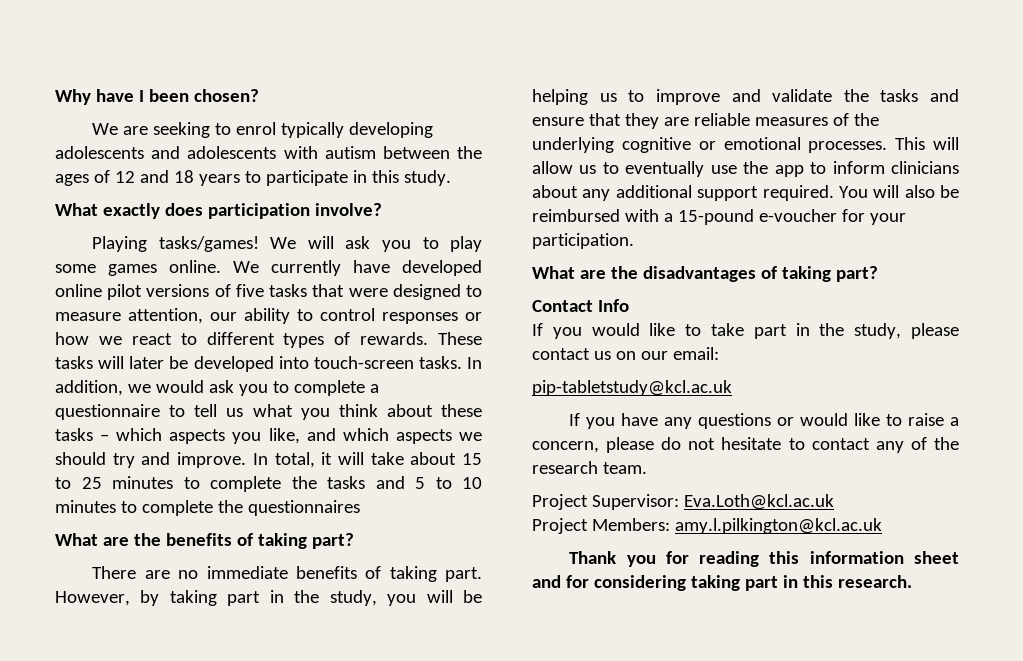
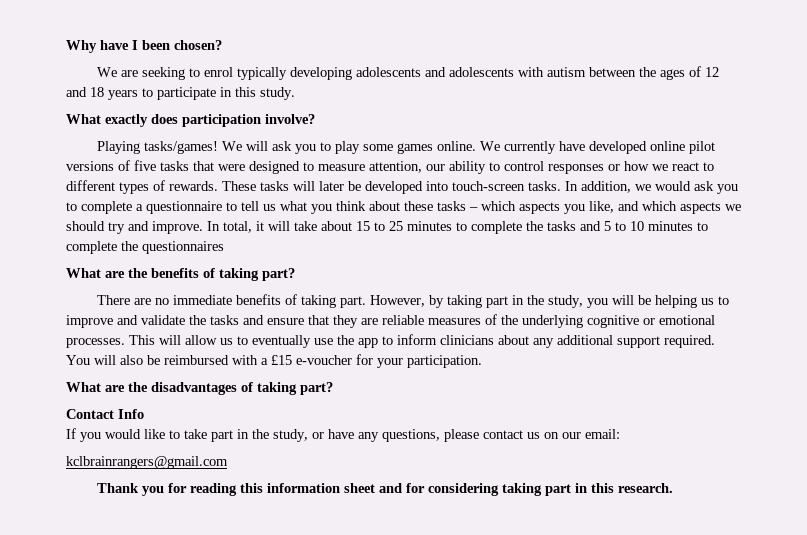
[677,209,754,225] 15-pound -> [271,355,292,365] £15
(902, 331) none -> [312,429,440,442] or have any questions,
[532,380,732,396] [569,413,959,429] [532,437,959,453] [532,461,647,474] [532,494,834,510] [532,518,882,534] pip-tabletstudy@kcl.ac.uk // If you have any questions or would like to raise a concern, please do not hesitate to contact any of the research team. // Project Supervisor: Eva.Loth@kcl.ac.uk // Project Members: amy.l.pilkington@kcl.ac.uk -> [66,456,228,469] kclbrainrangers@gmail.com

